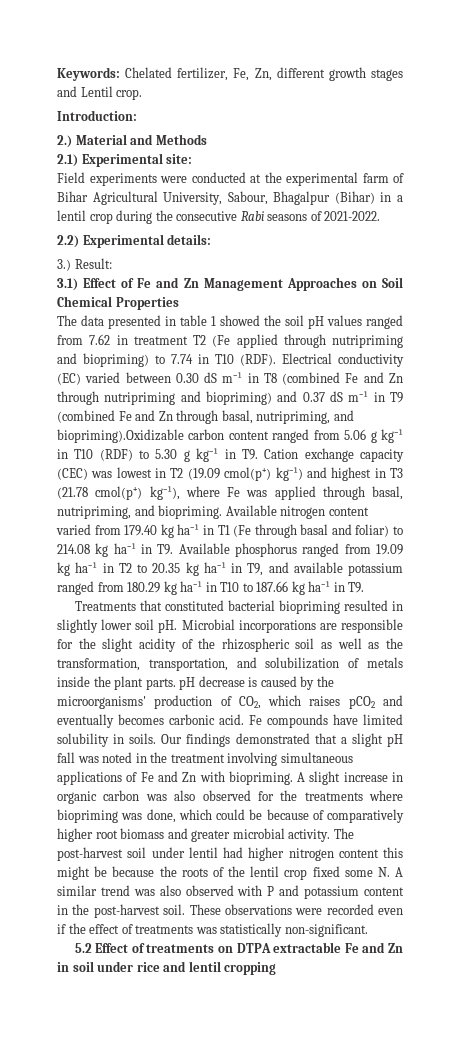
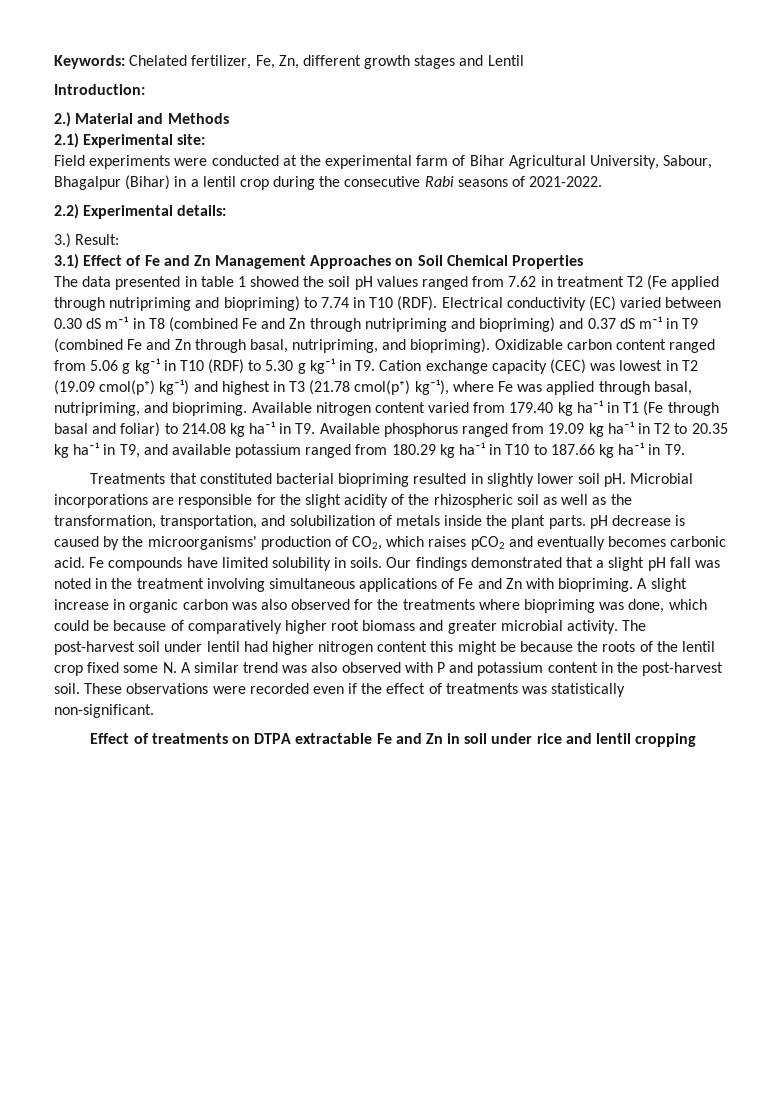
[116,89,143,100] crop. -> (524, 60) none
[57,429,184,443] biopriming).Oxidizable -> [410,338,563,353] biopriming). Oxidizable
[74,943,92,953] 5.2 -> (154, 711) none

